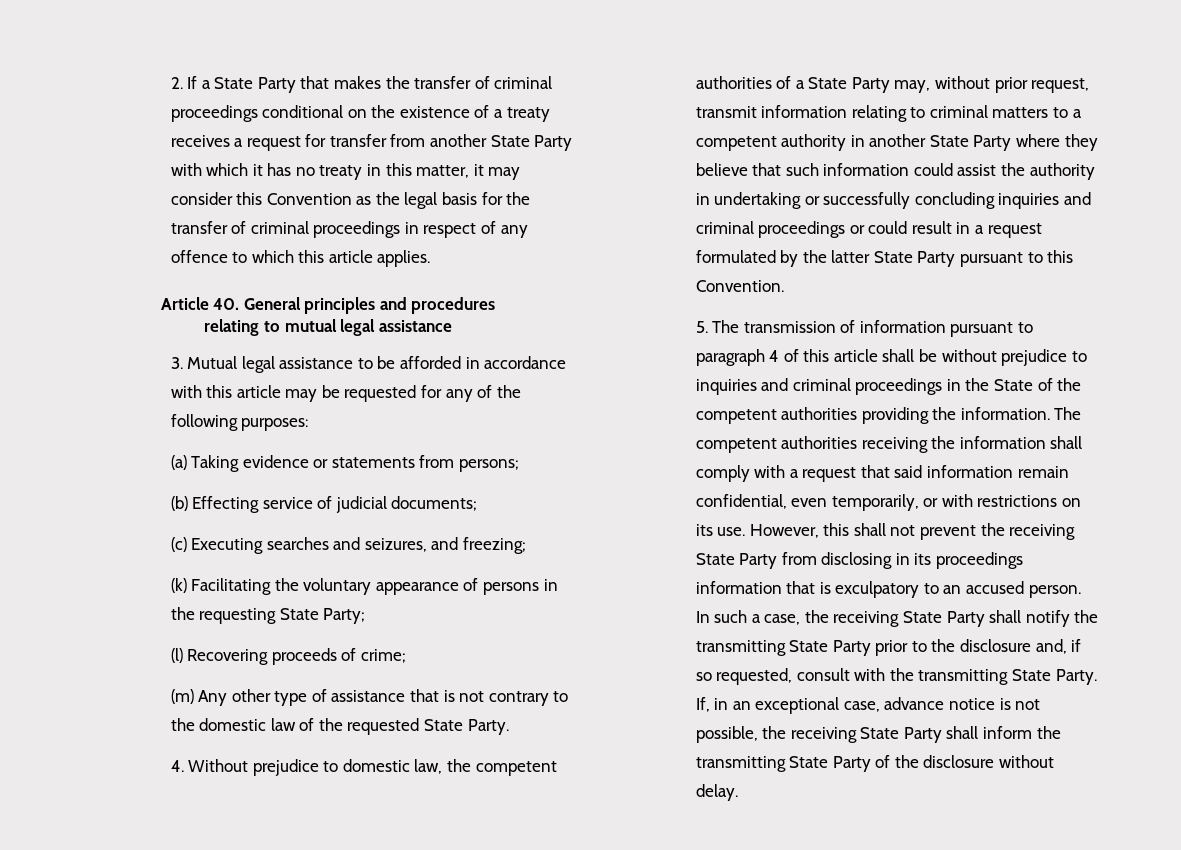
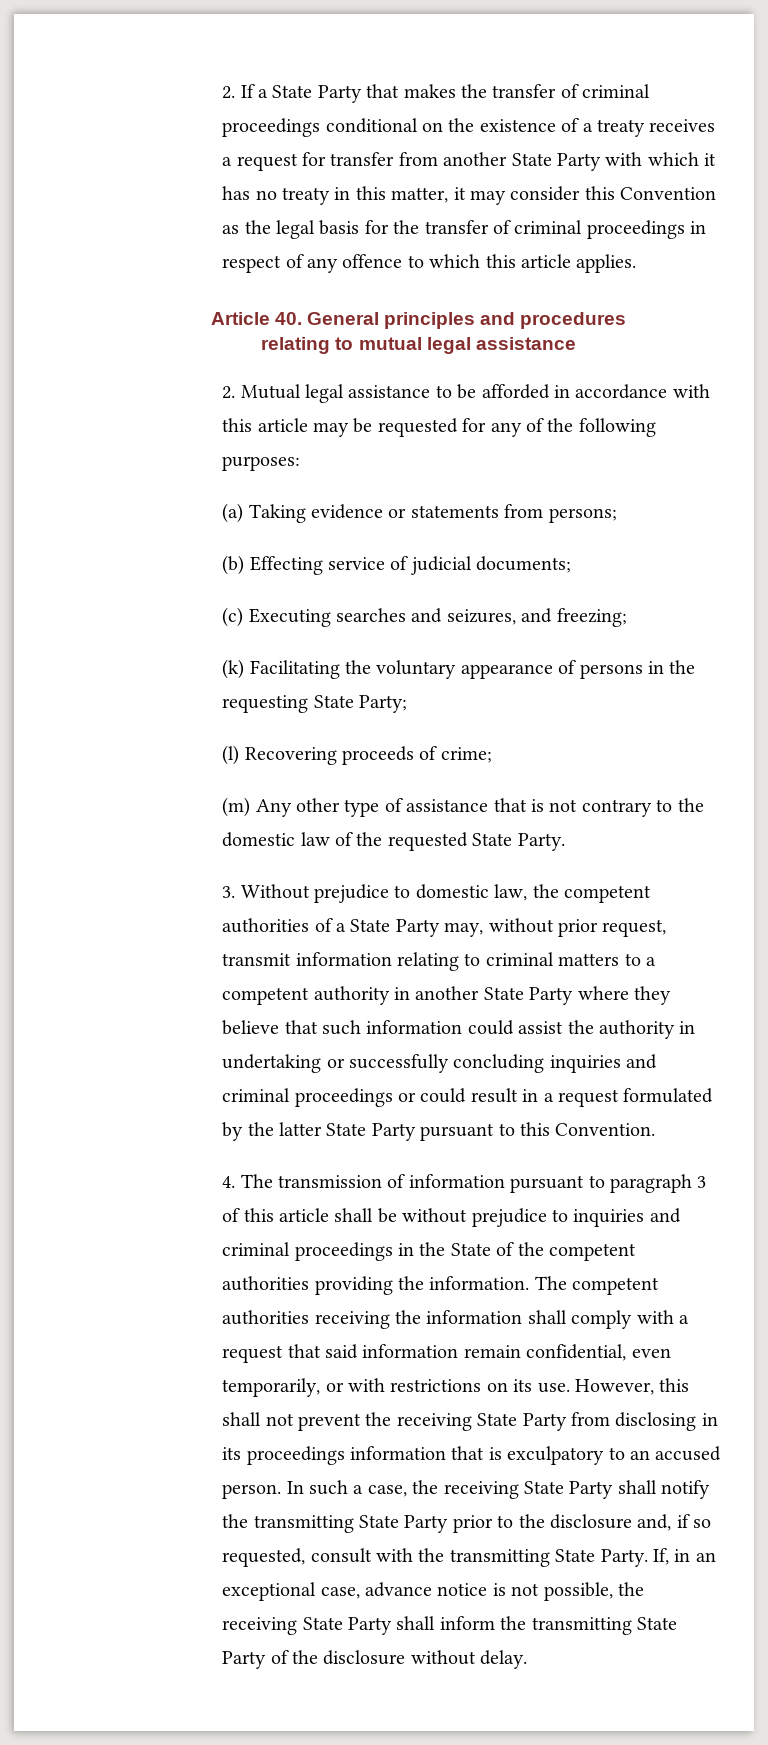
[170,357,183,369] 3. -> [222,386,236,399] 2.
[170,760,184,772] 4. -> [222,886,236,898] 3.
[695,321,708,333] 5. -> [222,1176,236,1188] 4.
[769,350,780,362] 4 -> [697,1176,707,1188] 3

